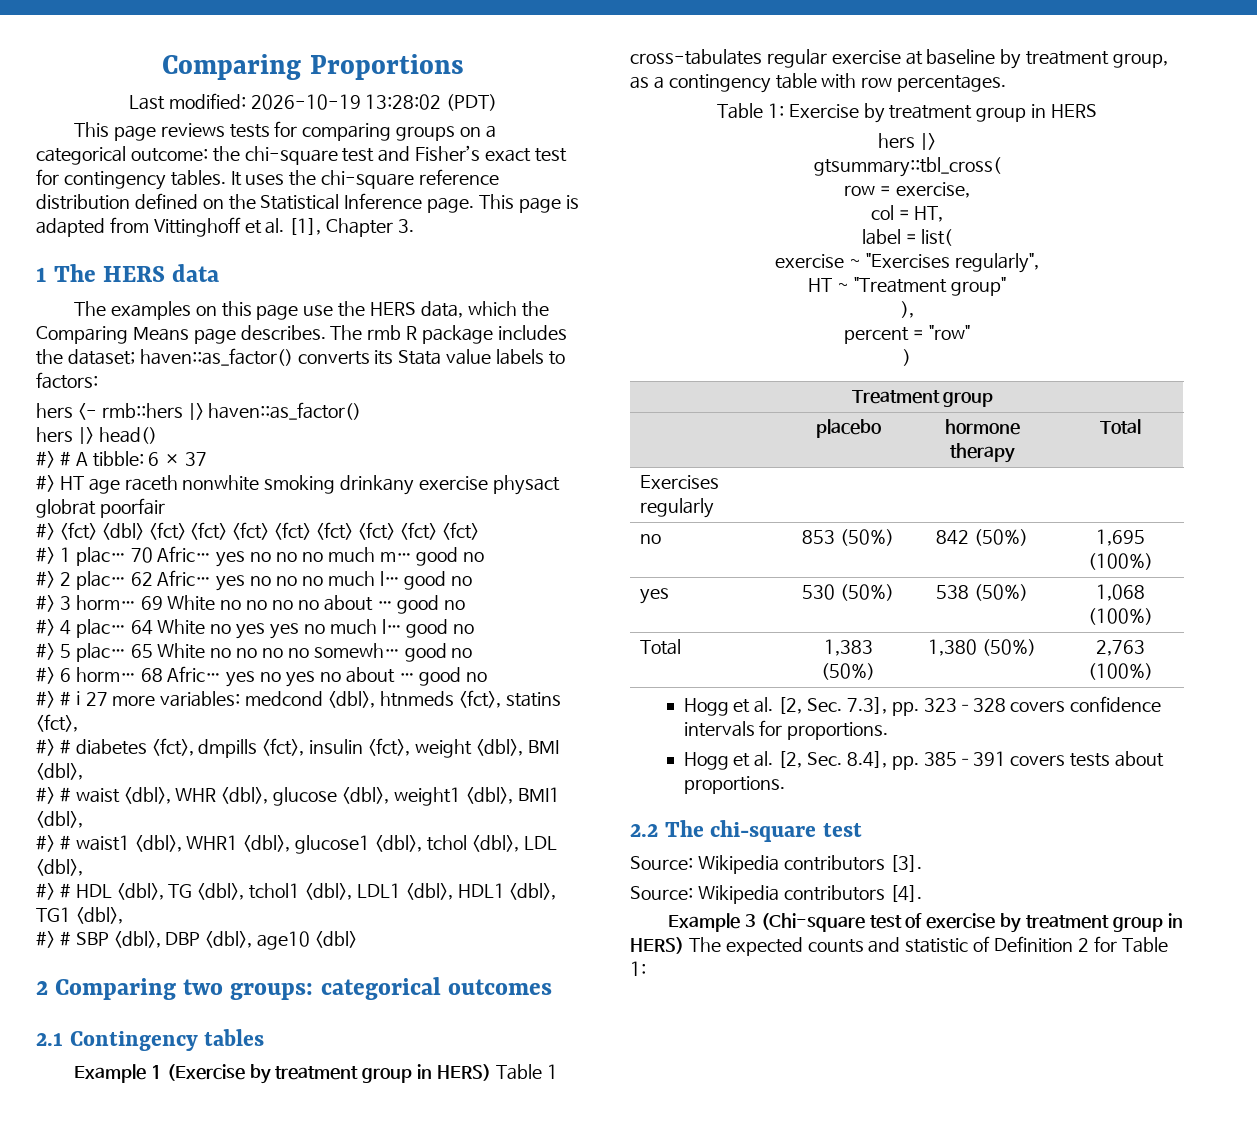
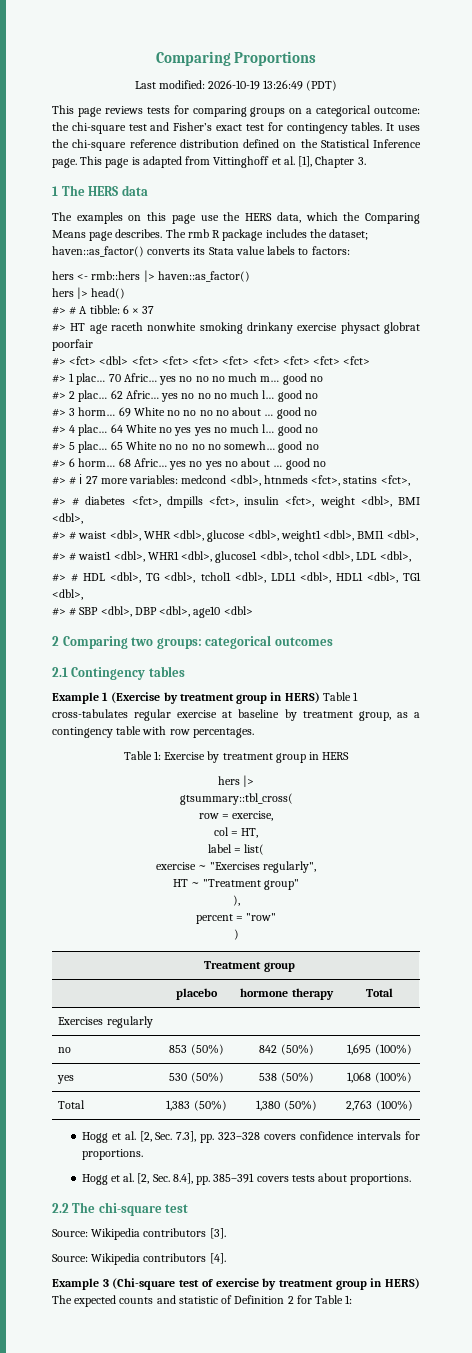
[365,94,442,110] 13:28:02 -> [263,80,304,90] 13:26:49

